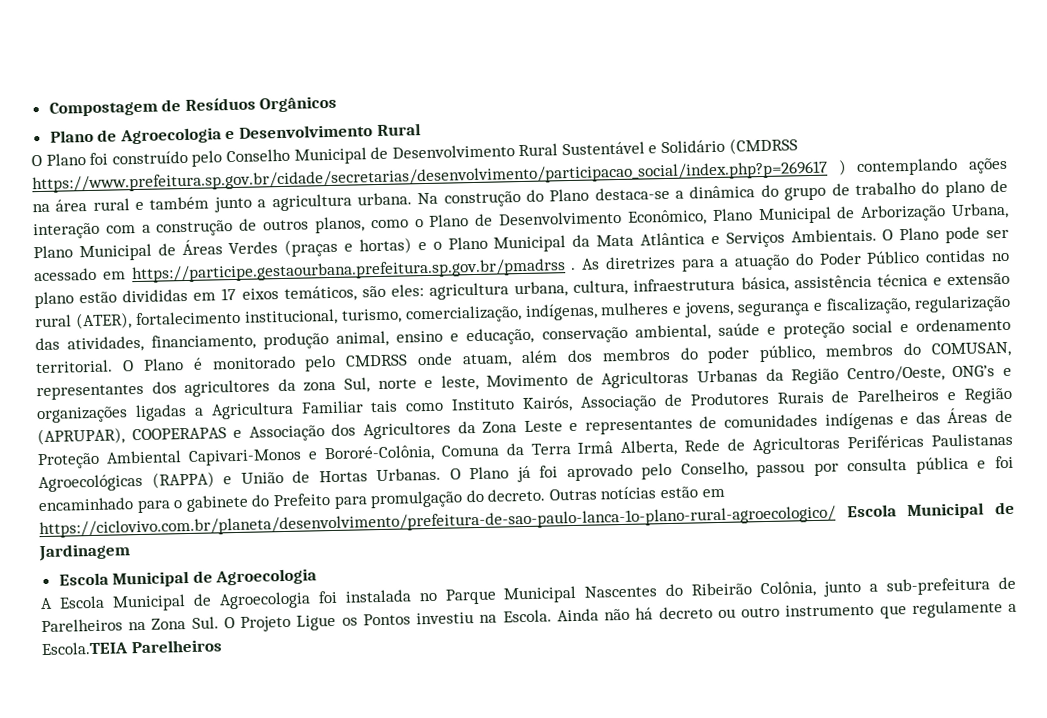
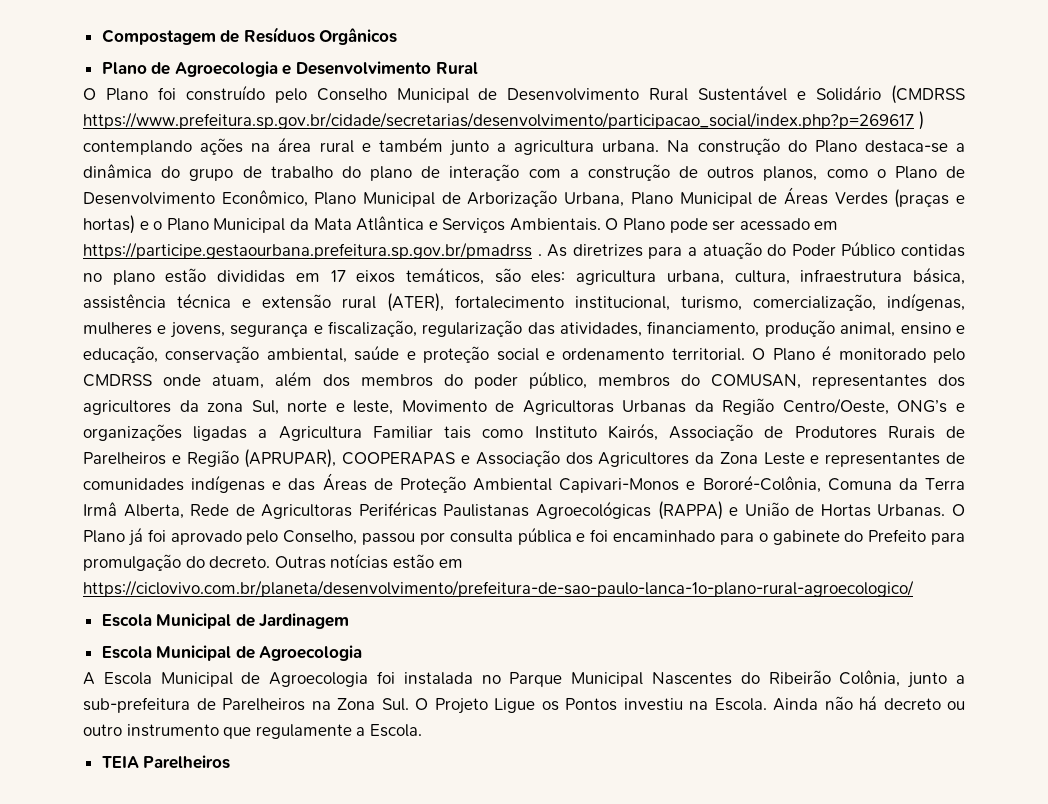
(836, 522) none -> (914, 588) //
[41,641,129,656] Escola.TEIA -> [369,724,422,737] [101,756,139,768] Escola. // TEIA

